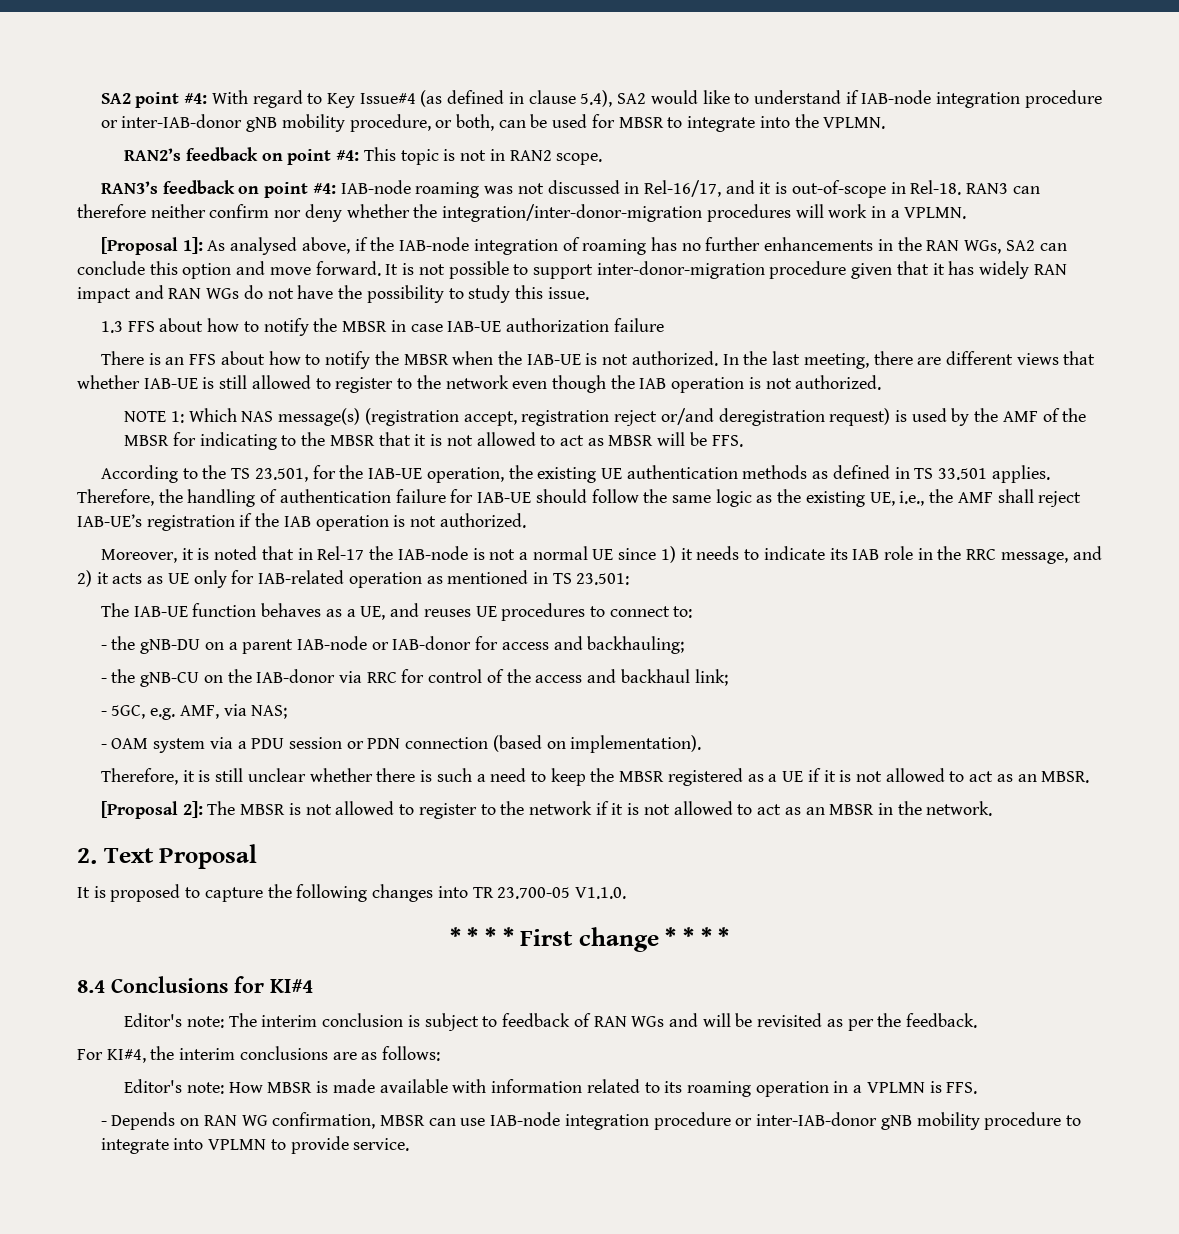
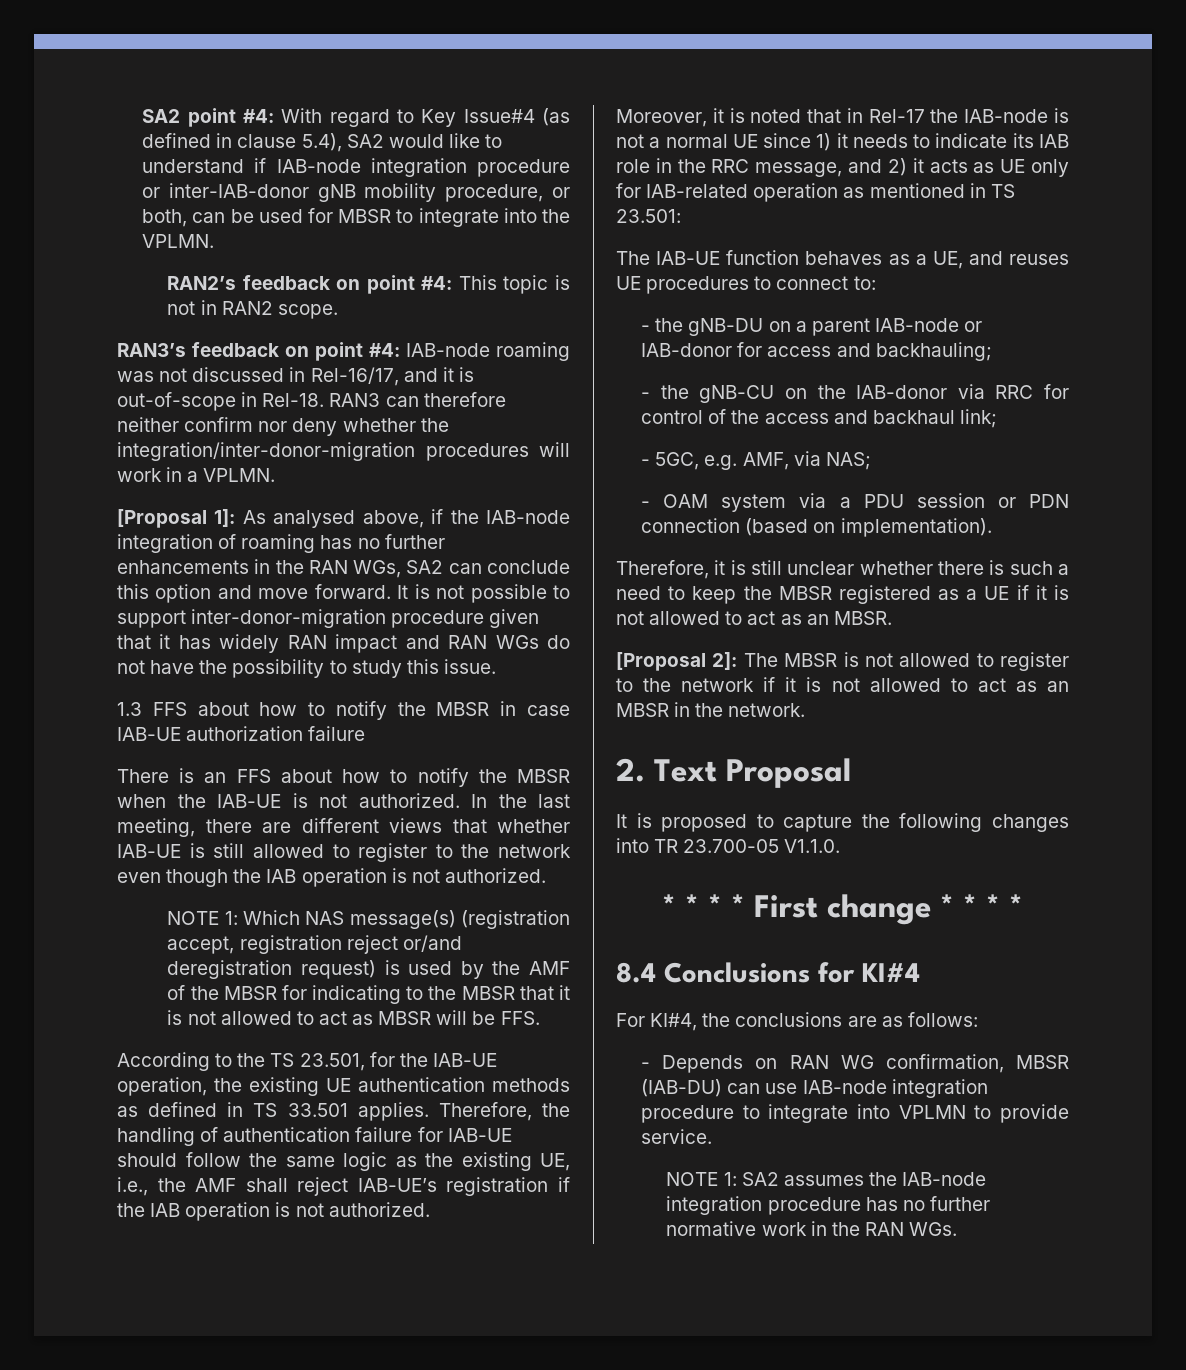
[124,1013,978,1031] // Editor's note: The interim conclusion is subject to feedback of RAN WGs and will be revisited as per the feedback. -> (920, 972) none
[179,1048,236,1060] interim -> (731, 1020) none
[124,1079,978,1097] // Editor's note: How MBSR is made available with information related to its roaming operation in a VPLMN is FFS. -> (978, 1019) none
(426, 1120) none -> [641,1079,723,1097] (IAB-DU)
[735,1112,1062,1130] or inter-IAB-donor gNB mobility procedure -> (735, 1114) none
(410, 1144) none -> [666,1172,987,1186] [666,1196,990,1215] [666,1221,958,1236] // NOTE 1: SA2 assumes the IAB-node integration procedure has no further normative work in the RAN WGs.

